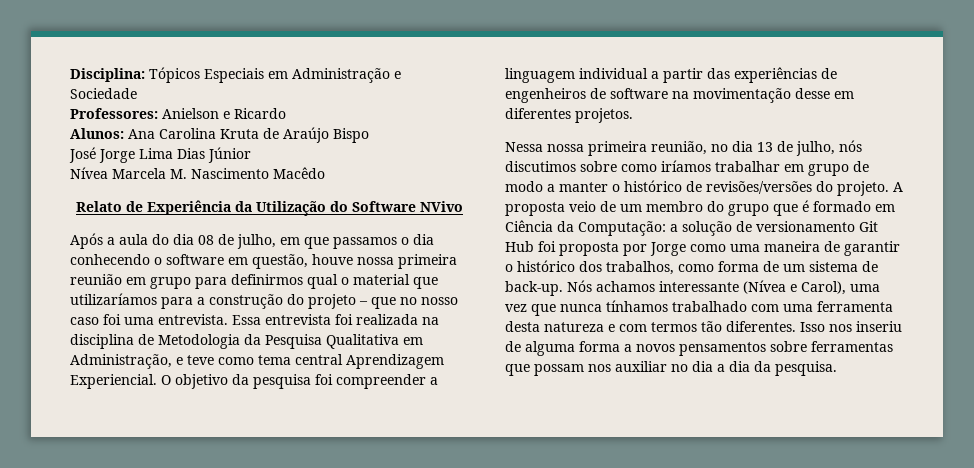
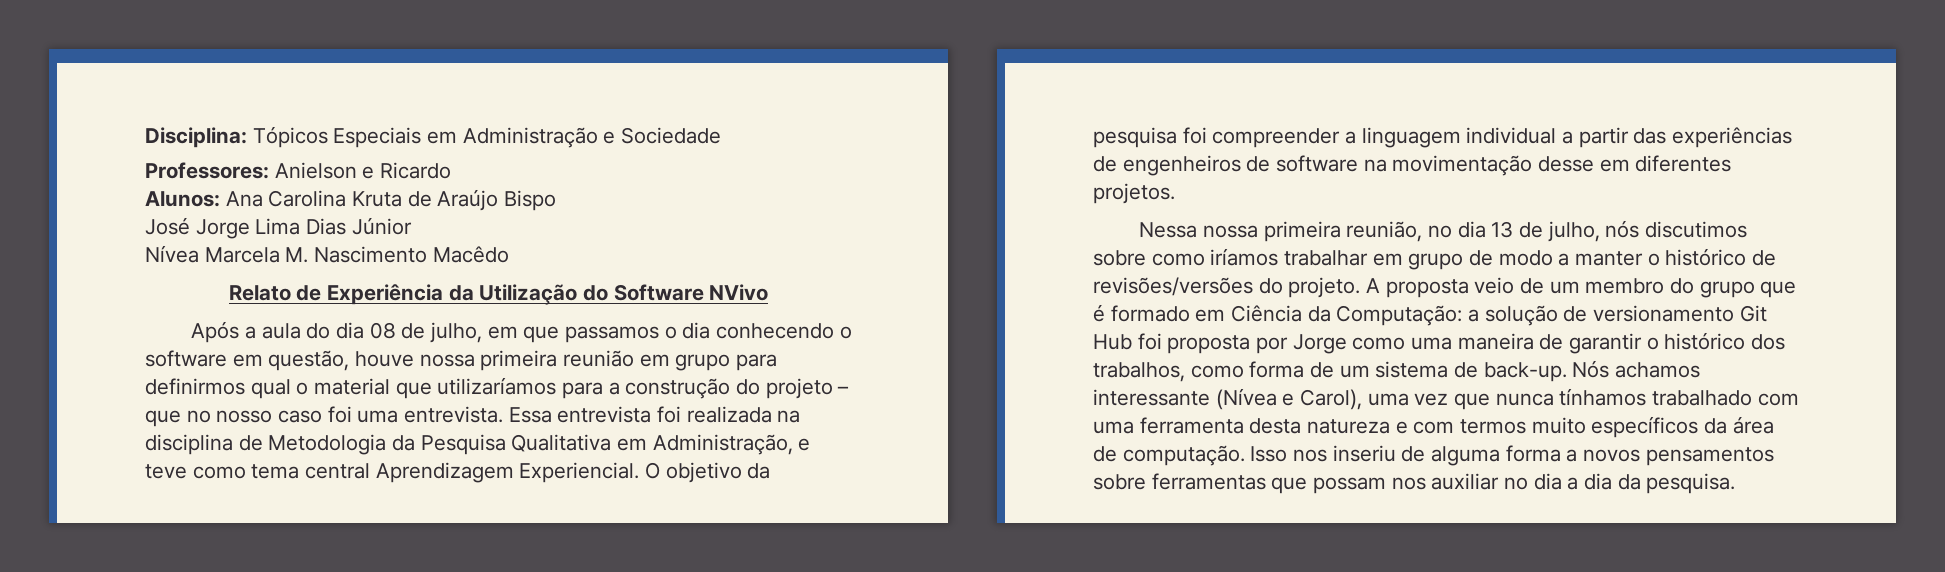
[701,321,796,332] tão diferentes. -> [1531,416,1774,438] [1093,445,1245,466] muito específicos da área de computação.

